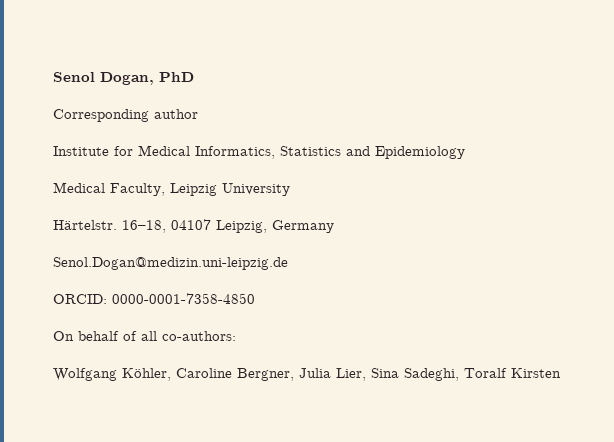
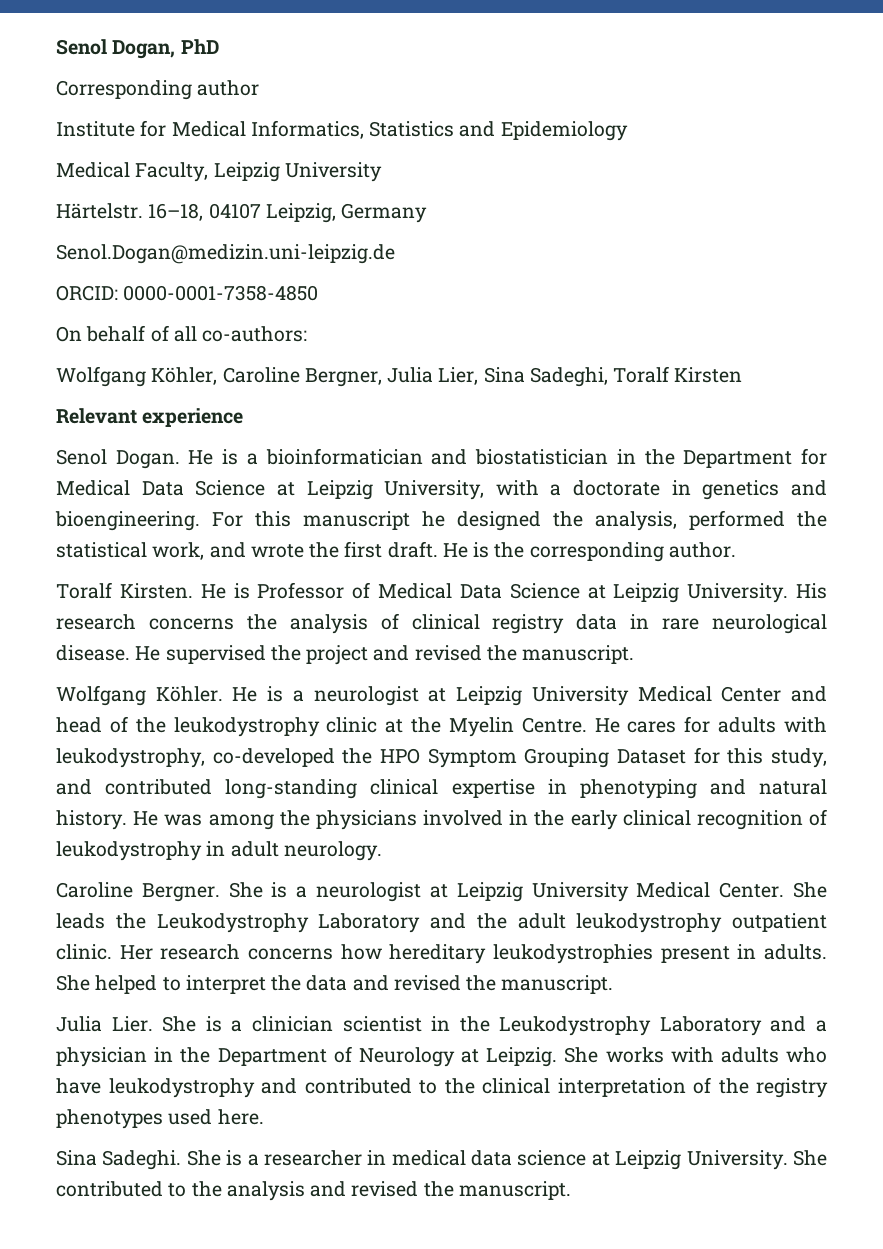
(561, 373) none -> [56,408,244,427] [56,448,828,469] [56,480,827,500] [55,510,827,531] [56,541,736,562] [56,582,827,603] [56,613,827,634] [56,645,635,665] [56,685,828,706] [56,716,827,737] [56,747,827,768] [56,779,827,799] [56,809,827,830] [56,841,382,861] [56,882,828,902] [56,913,827,933] [56,944,827,964] [56,975,614,994] [56,1016,828,1036] [56,1046,827,1067] [56,1077,828,1098] [56,1109,264,1129] [56,1150,827,1170] [56,1181,571,1201] // Relevant experience // Senol Dogan. He is a bioinformatician and biostatistician in the Department for Medical Data Science at Leipzig University, with a doctorate in genetics and bioengineering. For this manuscript he designed the analysis, performed the statistical work, and wrote the first draft. He is the corresponding author. // Toralf Kirsten. He is Professor of Medical Data Science at Leipzig University. His research concerns the analysis of clinical registry data in rare neurological disease. He supervised the project and revised the manuscript. // Wolfgang Köhler. He is a neurologist at Leipzig University Medical Center and head of the leukodystrophy clinic at the Myelin Centre. He cares for adults with leukodystrophy, co-developed the HPO Symptom Grouping Dataset for this study, and contributed long-standing clinical expertise in phenotyping and natural history. He was among the physicians involved in the early clinical recognition of leukodystrophy in adult neurology. // Caroline Bergner. She is a neurologist at Leipzig University Medical Center. She leads the Leukodystrophy Laboratory and the adult leukodystrophy outpatient clinic. Her research concerns how hereditary leukodystrophies present in adults. She helped to interpret the data and revised the manuscript. // Julia Lier. She is a clinician scientist in the Leukodystrophy Laboratory and a physician in the Department of Neurology at Leipzig. She works with adults who have leukodystrophy and contributed to the clinical interpretation of the registry phenotypes used here. // Sina Sadeghi. She is a researcher in medical data science at Leipzig University. She contributed to the analysis and revised the manuscript.

